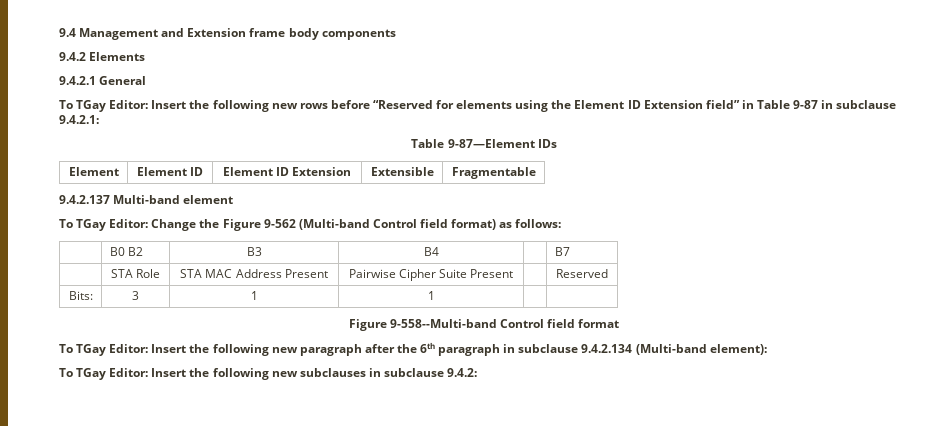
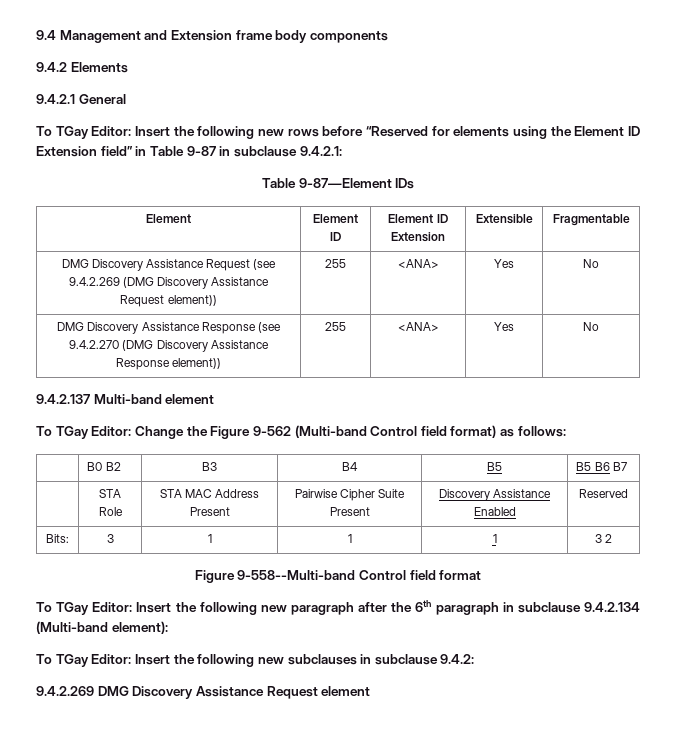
(536, 173) none -> [61,259,277,271] [68,277,270,289] [120,295,217,307] [325,259,346,268] [397,259,439,268] [494,259,514,268] [583,259,599,268] [57,322,281,334] [69,340,269,352] [115,358,222,370] [325,322,346,331] [397,322,439,331] [494,322,514,331] [583,322,599,331] // DMG Discovery Assistance Request (see 9.4.2.269 (DMG Discovery Assistance Request element)) | 255 | <ANA> | Yes | No // DMG Discovery Assistance Response (see 9.4.2.270 (DMG Discovery Assistance Response element)) | 255 | <ANA> | Yes | No
(439, 251) | -> [487,462,502,471] [576,462,610,471] B5 | B5 B6
(514, 273) none -> [438,489,552,501] [473,507,516,516] Discovery Assistance Enabled
(435, 295) | -> [492,534,497,543] [594,534,613,543] 1 | 3 2
(478, 372) none -> [36,686,371,699] // 9.4.2.269 DMG Discovery Assistance Request element

